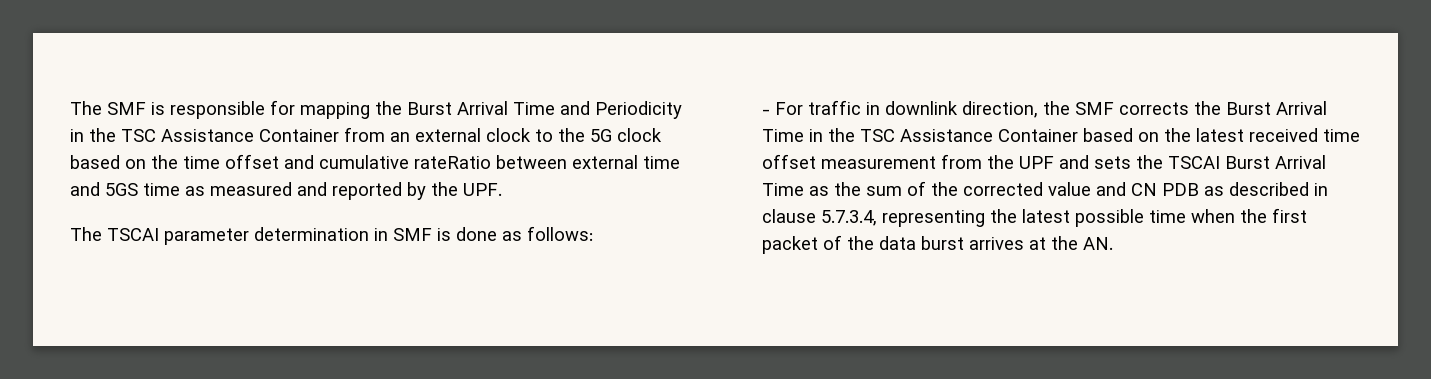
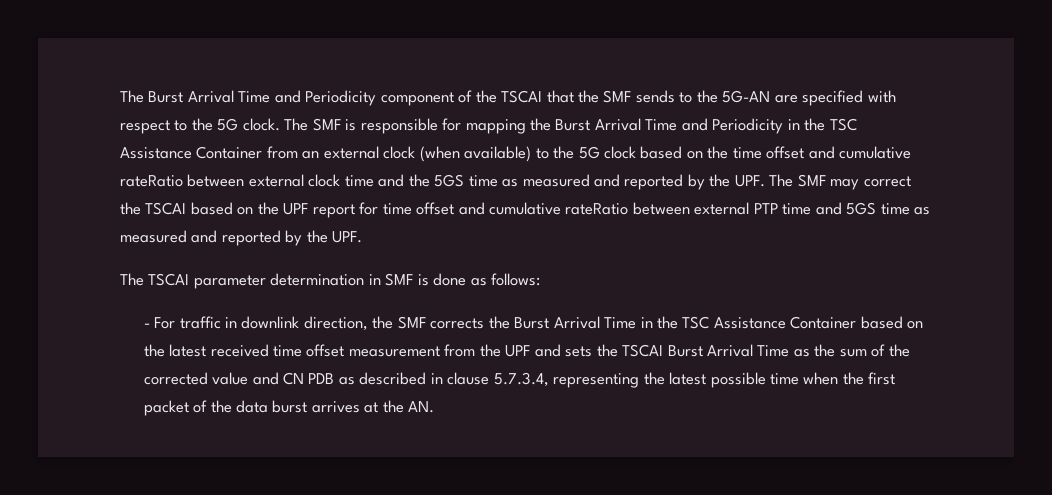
[70,101,102,115] The -> [120,90,896,106] [120,118,309,134] The Burst Arrival Time and Periodicity component of the TSCAI that the SMF sends to the 5G-AN are specified with respect to the 5G clock. The
(531, 135) none -> [419,146,532,162] (when available)
(638, 162) none -> [308,174,911,190] [120,202,778,218] clock time and the 5GS time as measured and reported by the UPF. The SMF may correct the TSCAI based on the UPF report for time offset and cumulative rateRatio between external PTP

